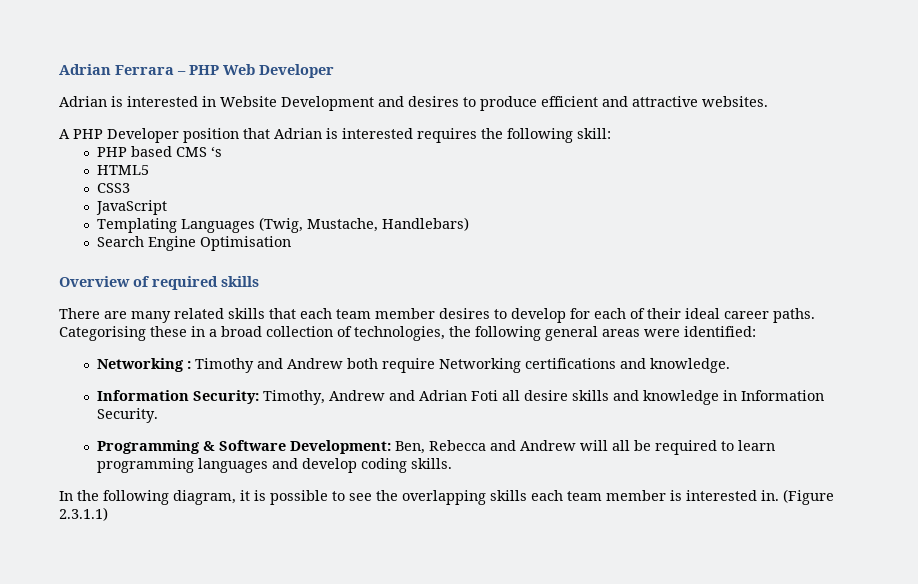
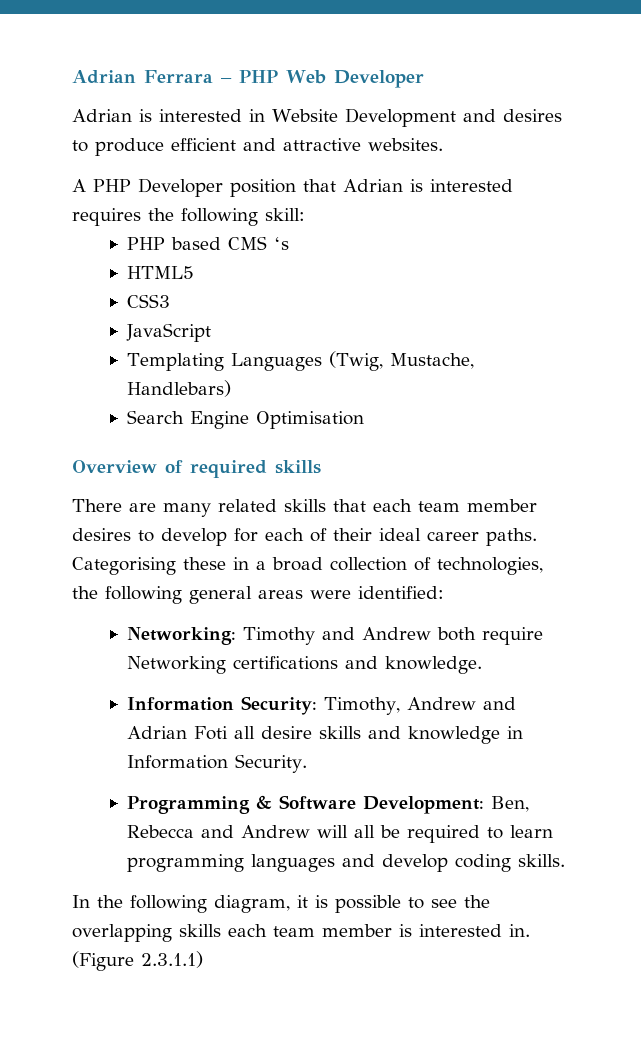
[97,358,192,372] Networking : -> [126,627,236,645] Networking:

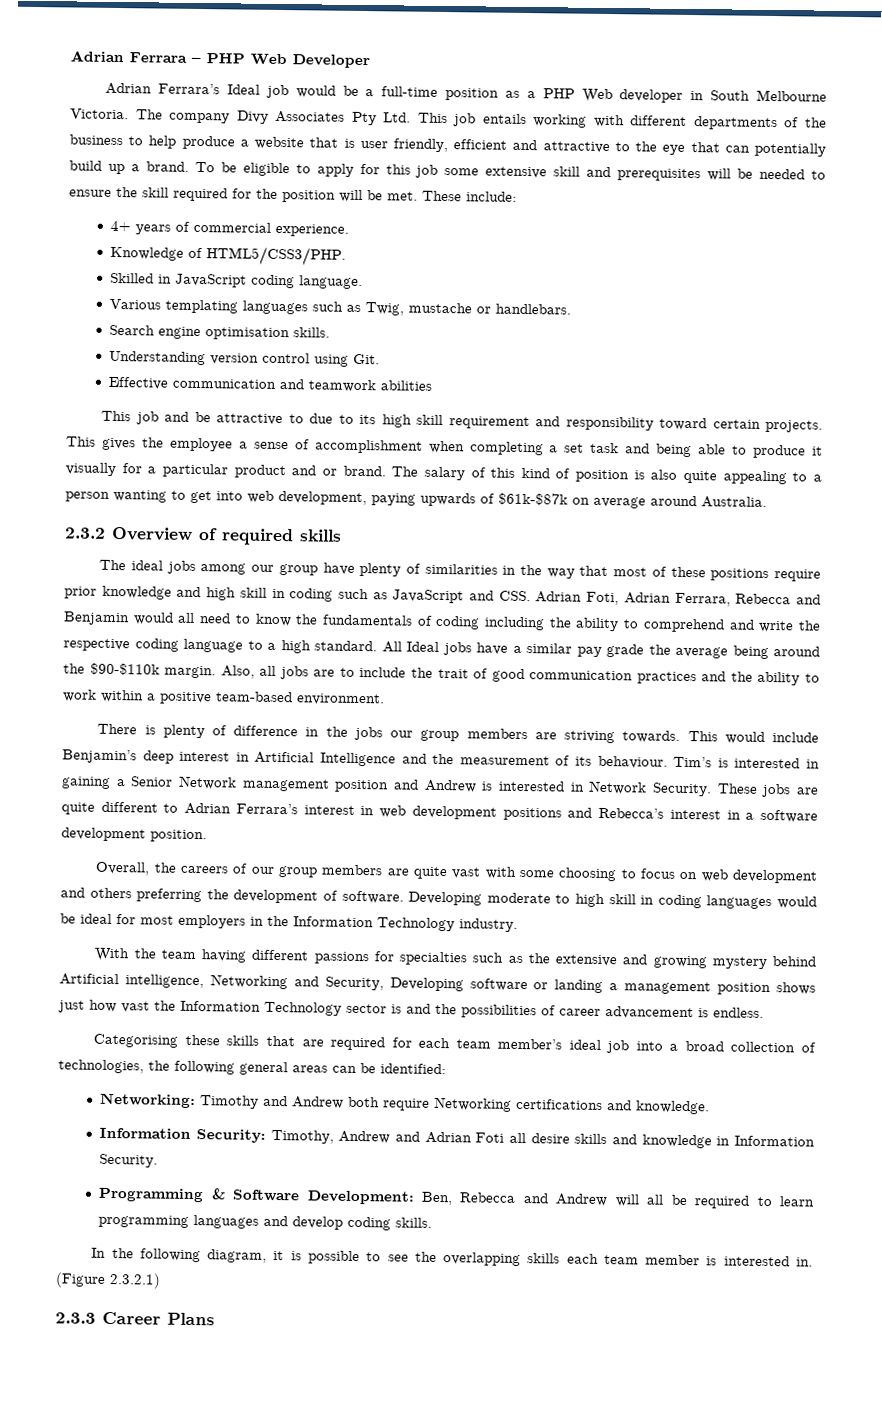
[139,108,562,127] [72,138,443,156] [72,178,513,197] [72,208,305,226] [126,236,289,250] [126,266,194,279] [126,294,170,308] [125,323,211,342] [126,351,474,371] [126,380,231,397] [126,410,364,429] [72,460,321,478] [72,499,537,517] [72,528,537,546] [72,557,249,575] is interested in Website Development and desires to produce efficient and attractive websites. // A PHP Developer position that Adrian is interested requires the following skill: // PHP based CMS ‘s // HTML5 // CSS3 // JavaScript // Templating Languages (Twig, Mustache, Handlebars) // Search Engine Optimisation // Overview of required skills // There are many related skills that each team member desires to develop for each of their ideal career paths. Categorising these in -> [158,83,828,103] [70,108,827,131] [69,134,826,157] [69,160,827,182] [69,186,517,203] [110,220,350,237] [110,246,347,266] [110,272,364,290] [109,298,572,316] [109,324,331,341] [109,350,381,367] [108,376,433,393] [101,410,823,433] [66,436,824,459] [65,462,822,485] [65,489,767,509] [65,526,342,546] [99,559,821,582] [64,585,822,607] [63,611,822,633] [63,638,820,659] [63,662,820,686] [63,689,385,706] [97,723,820,744] [62,749,821,769] [61,775,819,798] [61,801,819,823] [61,827,207,843] [95,861,819,884] [60,887,818,910] [60,913,518,932] [94,947,817,969] [59,973,816,996] [58,999,764,1020] [93,1033,663,1054] Ferrara’s Ideal job would be a full-time position as a PHP Web developer in South Melbourne Victoria. The company Divy Associates Pty Ltd. This job entails working with different departments of the business to help produce a website that is user friendly, efficient and attractive to the eye that can potentially build up a brand. To be eligible to apply for this job some extensive skill and prerequisites will be needed to ensure the skill required for the position will be met. These include: // 4+ years of commercial experience. // Knowledge of HTML5/CSS3/PHP. // Skilled in JavaScript coding language. // Various templating languages such as Twig, mustache or handlebars. // Search engine optimisation skills. // Understanding version control using Git. // Effective communication and teamwork abilities // This job and be attractive to due to its high skill requirement and responsibility toward certain projects. This gives the employee a sense of accomplishment when completing a set task and being able to produce it visually for a particular product and or brand. The salary of this kind of position is also quite appealing to a person wanting to get into web development, paying upwards of $61k-$87k on average around Australia. // 2.3.2 Overview of required skills // The ideal jobs among our group have plenty of similarities in the way that most of these positions require prior knowledge and high skill in coding such as JavaScript and CSS. Adrian Foti, Adrian Ferrara, Rebecca and Benjamin would all need to know the fundamentals of coding including the ability to comprehend and write the respective coding language to a high standard. All Ideal jobs have a similar pay grade the average being around the $90-$110k margin. Also, all jobs are to include the trait of good communication practices and the ability to work within a positive team-based environment. // There is plenty of difference in the jobs our group members are striving towards. This would include Benjamin’s deep interest in Artificial Intelligence and the measurement of its behaviour. Tim’s is interested in gaining a Senior Network management position and Andrew is interested in Network Security. These jobs are quite different to Adrian Ferrara’s interest in web development positions and Rebecca’s interest in a software development position. // Overall, the careers of our group members are quite vast with some choosing to focus on web development and others preferring the development of software. Developing moderate to high skill in coding languages would be ideal for most employers in the Information Technology industry. // With the team having different passions for specialties such as the extensive and growing mystery behind Artificial intelligence, Networking and Security, Developing software or landing a management position shows just how vast the Information Technology sector is and the possibilities of career advancement is endless. // Categorising these skills that are required for each team member’s ideal job into
[310,590,351,599] were -> [332,1063,376,1074] can be
[141,951,203,968] 2.3.1.1) -> [109,1272,161,1289] [55,1311,215,1326] 2.3.2.1) // 2.3.3 Career Plans

